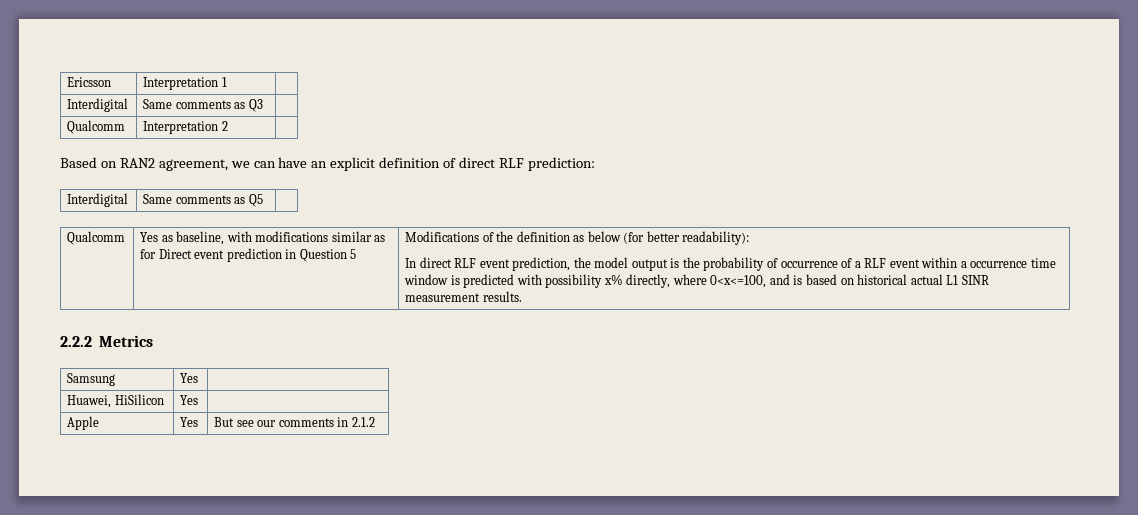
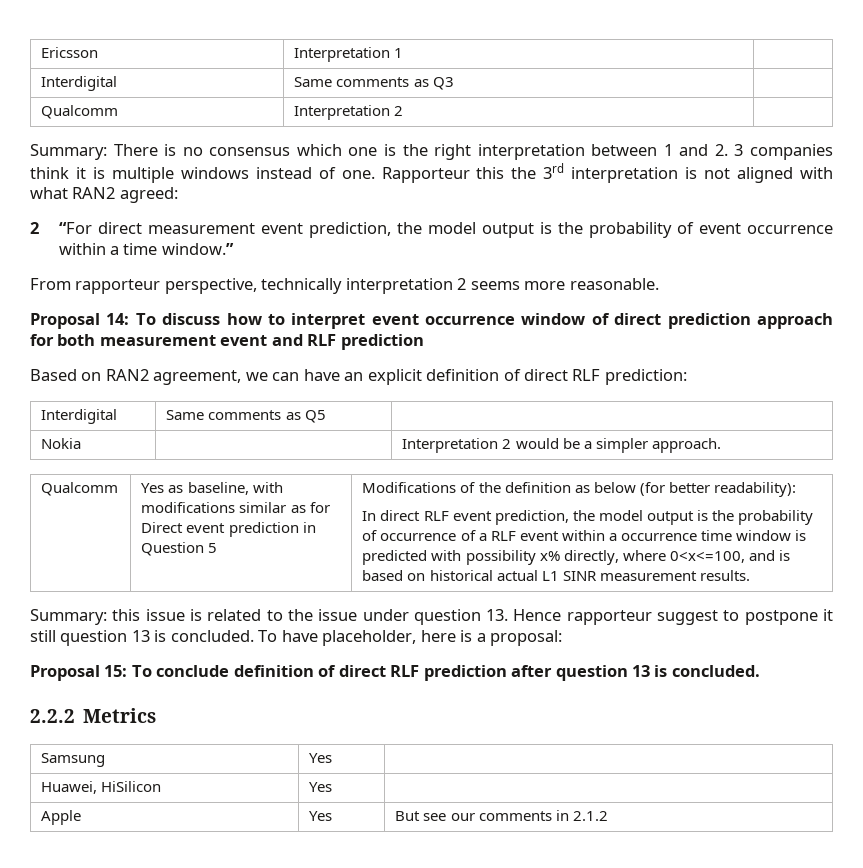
(228, 126) none -> [30,144,833,160] [30,163,833,183] [30,187,178,203] [30,222,834,238] [58,243,234,255] [30,278,659,294] [30,313,833,329] [30,334,424,350] // Summary: There is no consensus which one is the right interpretation between 1 and 2. 3 companies think it is multiple windows instead of one. Rapporteur this the 3rd interpretation is not aligned with what RAN2 agreed: // 2 “For direct measurement event prediction, the model output is the probability of event occurrence within a time window.” // From rapporteur perspective, technically interpretation 2 seems more reasonable. // Proposal 14: To discuss how to interpret event occurrence window of direct prediction approach for both measurement event and RLF prediction
(263, 200) none -> [41,438,82,449] [402,438,721,453] // Nokia | | Interpretation 2 would be a simpler approach.
(522, 296) none -> [30,609,833,625] [30,630,563,646] [30,665,760,681] // Summary: this issue is related to the issue under question 13. Hence rapporteur suggest to postpone it still question 13 is concluded. To have placeholder, here is a proposal: // Proposal 15: To conclude definition of direct RLF prediction after question 13 is concluded.

